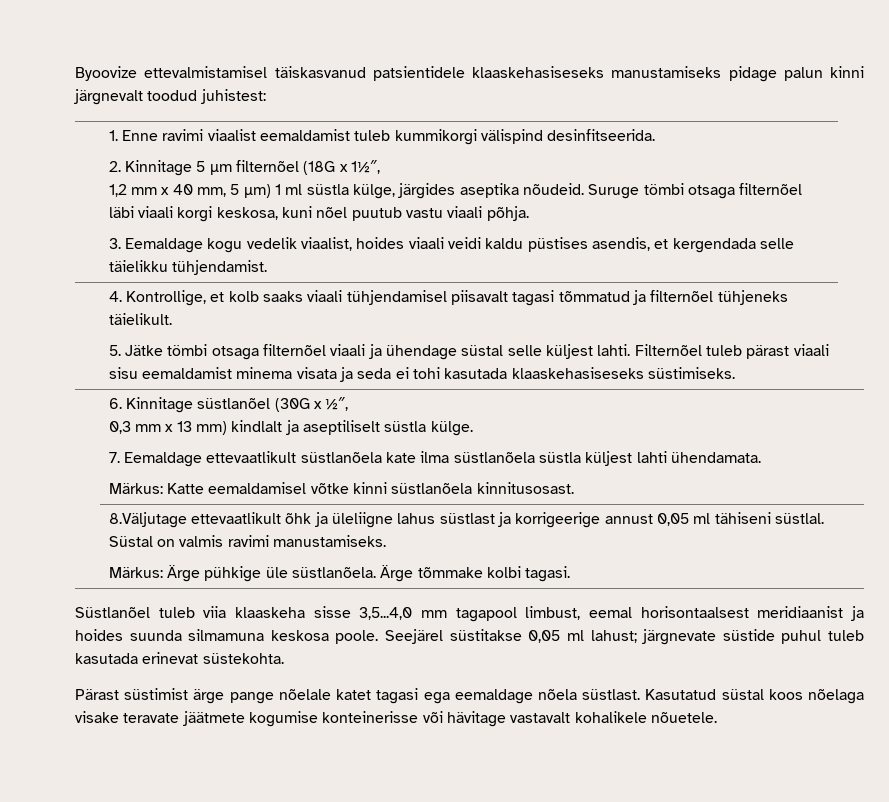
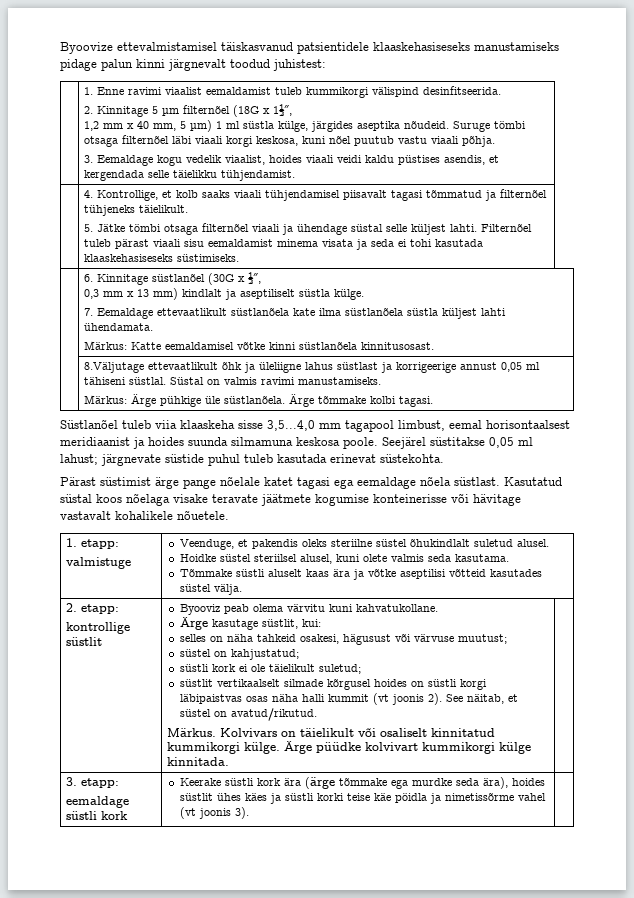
(717, 717) none -> [66,538,120,549] [66,557,132,569] [179,538,549,550] [179,554,509,564] [179,568,542,580] [179,584,242,595] [66,603,120,614] [66,622,131,634] [66,637,103,646] [179,604,438,615] [179,617,321,630] [179,633,507,645] [179,649,299,660] [179,664,361,674] [179,678,487,690] [179,693,518,705] [179,708,317,721] [167,727,496,737] [167,741,532,754] [167,757,230,766] [66,777,120,788] [66,796,130,808] [66,811,129,820] [179,777,545,789] [179,792,546,804] [179,807,249,819] // 1. etapp: // valmistuge | Veenduge, et pakendis oleks steriilne süstel õhukindlalt suletud alusel. // Hoidke süstel steriilsel alusel, kuni olete valmis seda kasutama. // Tõmmake süstli aluselt kaas ära ja võtke aseptilisi võtteid kasutades süstel välja. // 2. etapp: // kontrollige süstlit | Byooviz peab olema värvitu kuni kahvatukollane. // Ärge kasutage süstlit, kui: // selles on näha tahkeid osakesi, hägusust või värvuse muutust; // süstel on kahjustatud; // süstli kork ei ole täielikult suletud; // süstlit vertikaalselt silmade kõrgusel hoides on süstli korgi läbipaistvas osas näha halli kummit (vt joonis 2). See näitab, et süstel on avatud/rikutud. // Märkus. Kolvivars on täielikult või osaliselt kinnitatud kummikorgi külge. Ärge püüdke kolvivart kummikorgi külge kinnitada. | // 3. etapp: // eemaldage süstli kork | Keerake süstli kork ära (ärge tõmmake ega murdke seda ära), hoides süstlit ühes käes ja süstli korki teise käe pöidla ja nimetissõrme vahel (vt joonis 3). |

